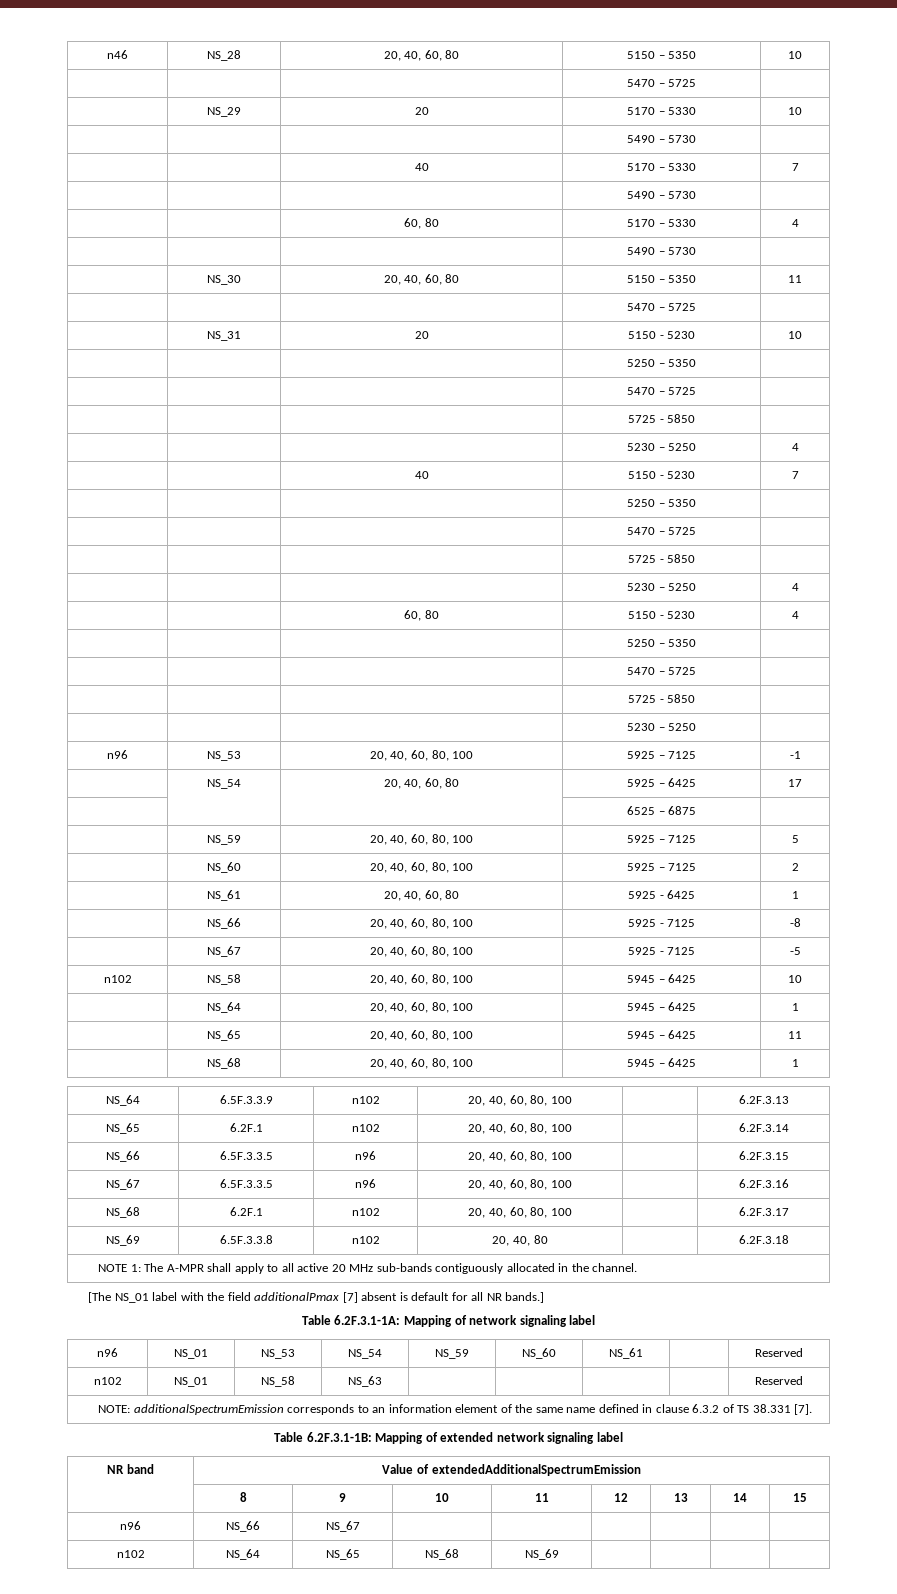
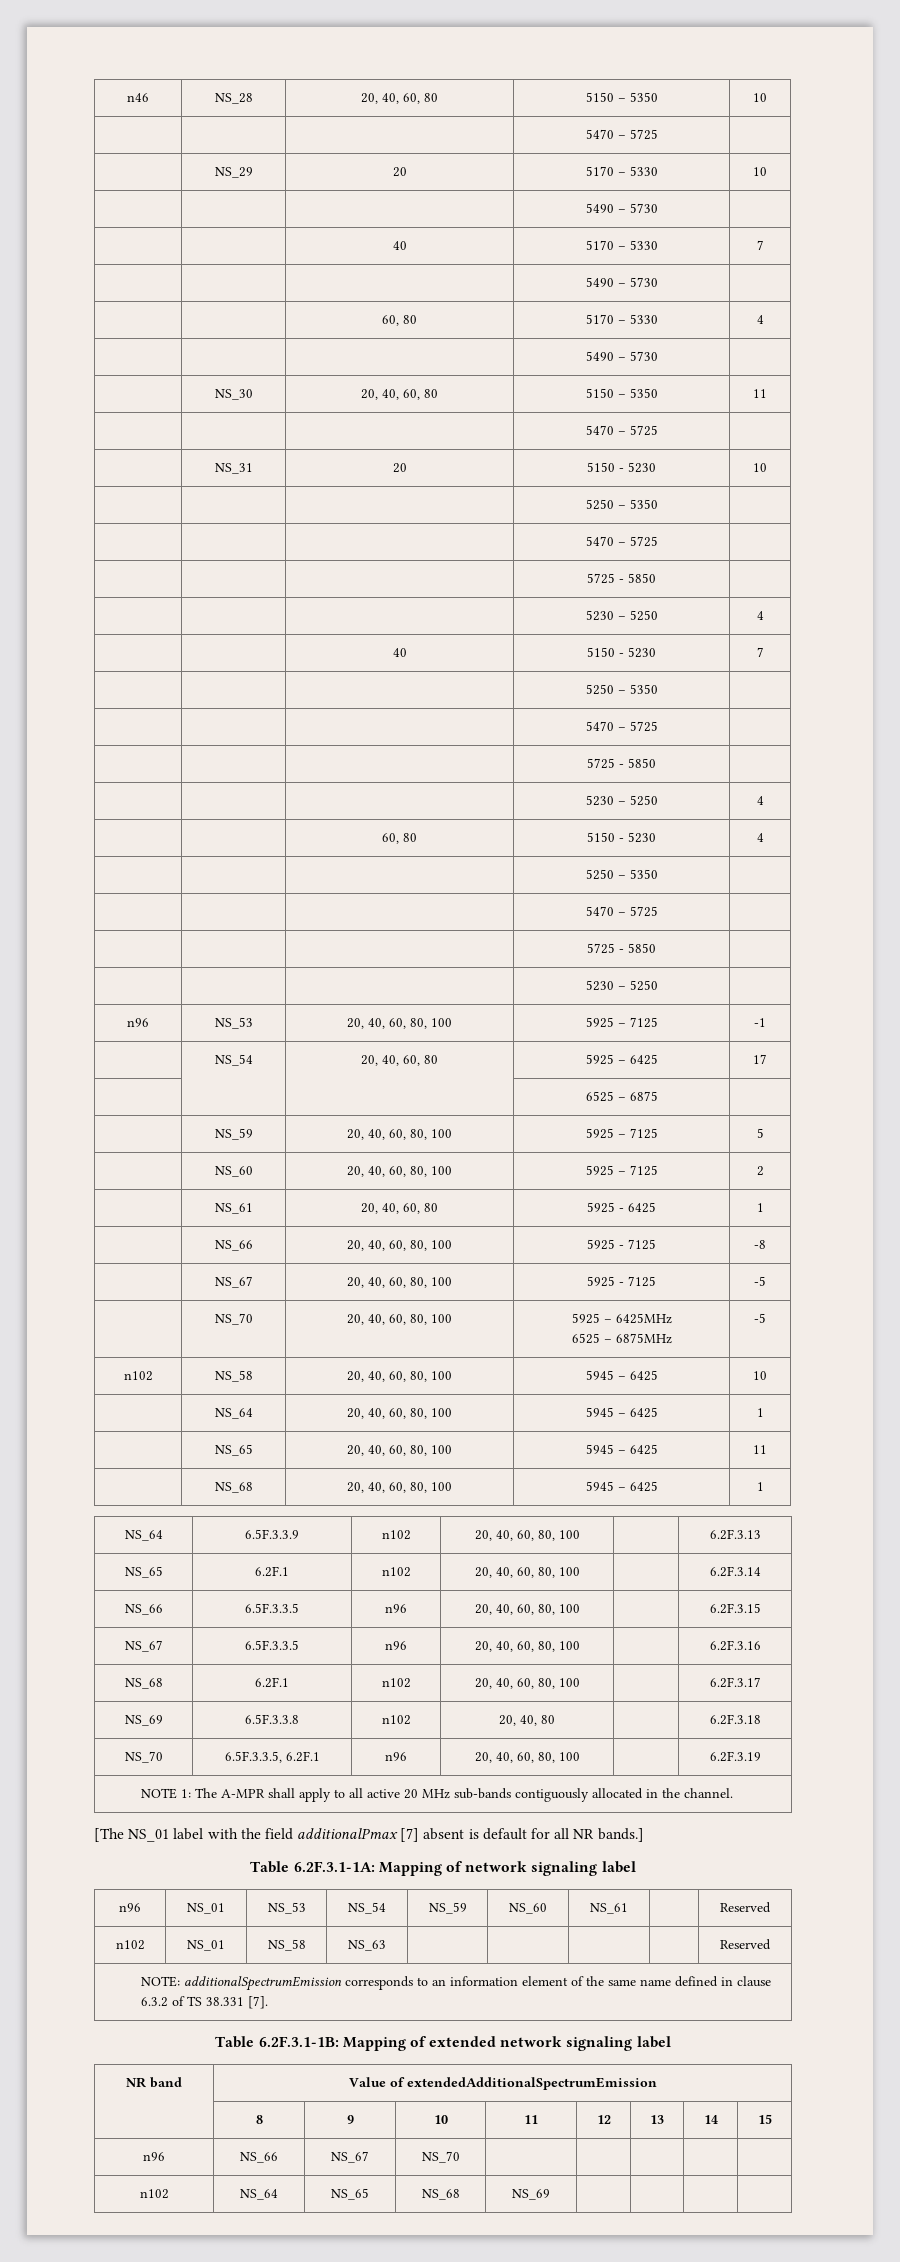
(801, 951) none -> [214,1313,253,1325] [347,1314,452,1325] [571,1313,672,1324] [571,1333,672,1344] [754,1313,766,1323] // | NS_70 | 20, 40, 60, 80, 100 | 5925 – 6425MHz // 6525 – 6875MHz | -5
(789, 1239) none -> [124,1751,163,1763] [224,1751,320,1763] [384,1752,407,1761] [474,1752,580,1763] [709,1751,761,1762] // NS_70 | 6.5F.3.3.5, 6.2F.1 | n96 | 20, 40, 60, 80, 100 | | 6.2F.3.19
(360, 1526) none -> [421,2151,460,2163] NS_70

